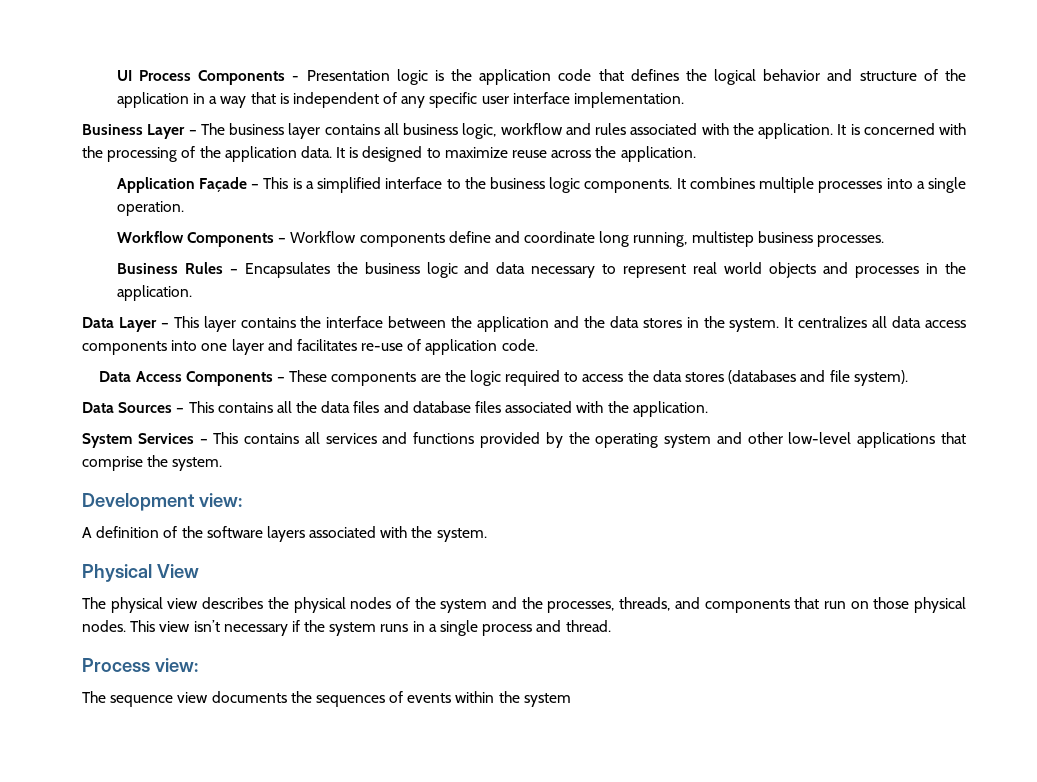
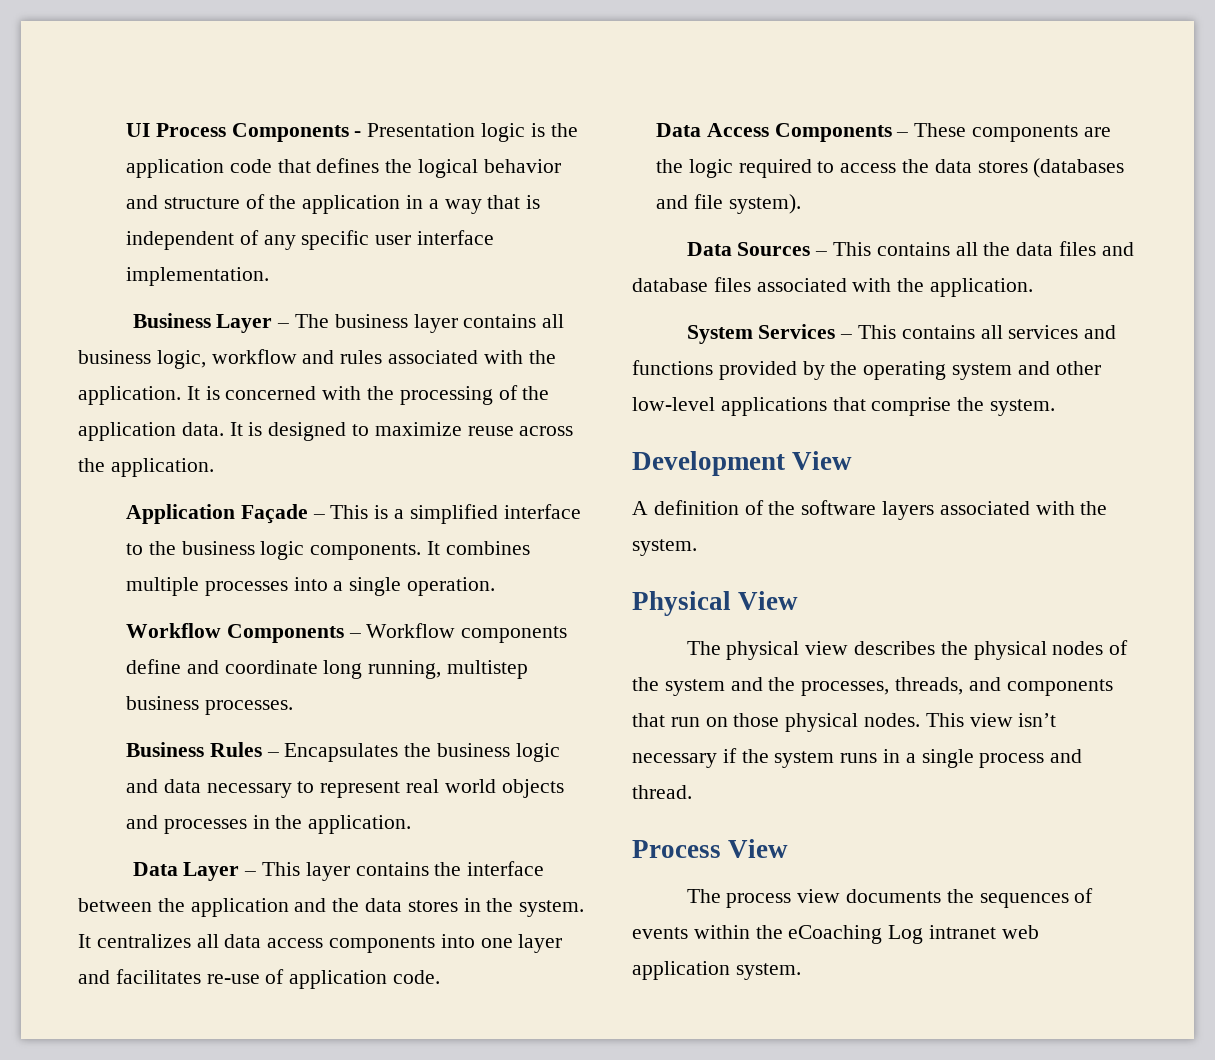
[198,493,242,507] view: -> [792,451,853,470] View
[154,658,198,672] [82,691,174,707] view: // The sequence -> [728,839,789,858] [686,889,792,908] View // The process
[523,693,571,707] system -> [788,925,1039,944] [632,961,801,980] eCoaching Log intranet web application system.

